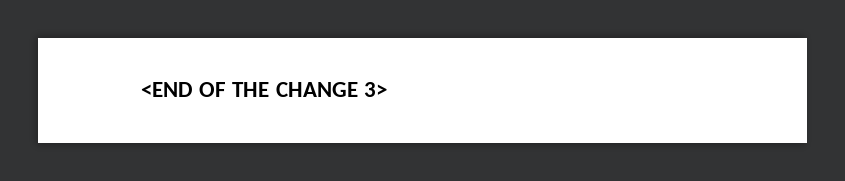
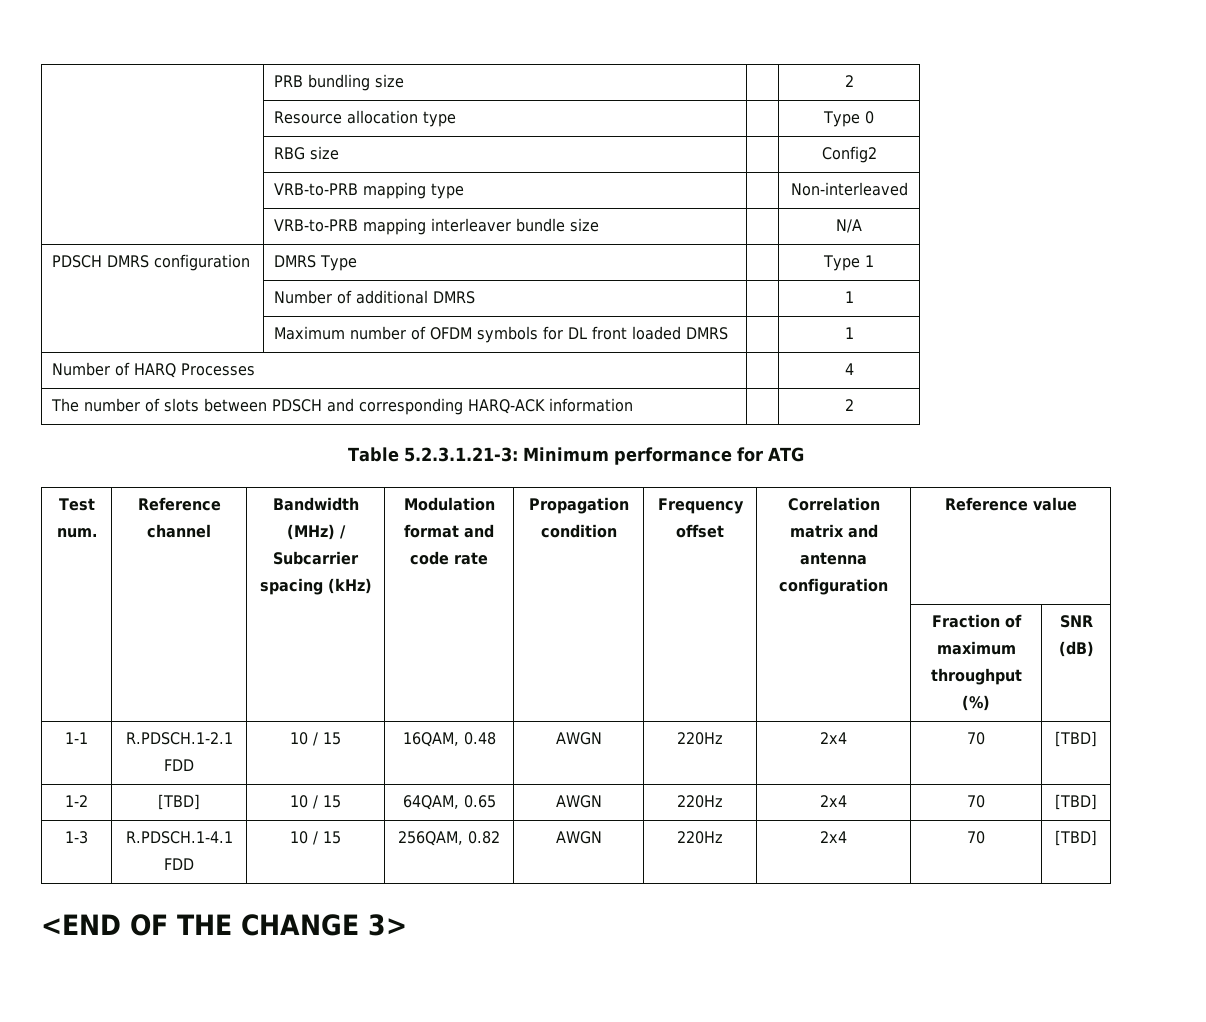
(141, 89) none -> [274,74,405,91] [844,75,854,87] [274,110,457,127] [823,111,874,127] [274,146,340,160] [821,146,877,163] [274,182,465,199] [790,182,908,196] [274,218,600,235] [836,219,862,233] [52,254,251,271] [274,255,358,271] [823,255,874,271] [274,290,476,304] [844,291,854,303] [274,326,729,343] [844,327,854,339] [52,362,256,378] [844,363,854,375] [51,398,634,415] [844,399,854,411] [347,447,805,465] [58,498,95,511] [56,528,97,538] [137,497,221,511] [147,524,211,538] [272,497,359,511] [286,524,346,540] [273,551,359,565] [259,578,372,595] [403,497,495,511] [404,524,494,538] [410,551,488,565] [528,497,629,514] [540,524,617,538] [657,498,744,514] [676,524,724,538] [787,497,880,511] [789,524,878,538] [800,552,867,565] [779,578,888,595] [944,497,1077,511] [931,614,1022,628] [936,641,1016,655] [930,668,1022,685] [962,695,990,711] [1059,615,1093,628] [1058,641,1094,657] [65,732,88,744] [125,732,233,745] [164,759,194,771] [290,732,341,746] [402,732,496,747] [555,732,602,745] [677,732,723,745] [820,732,847,744] [967,732,985,745] [1055,731,1097,747] [65,795,88,807] [158,794,200,810] [290,795,341,809] [402,795,496,810] [555,795,602,808] [677,795,723,808] [820,795,847,807] [967,795,985,808] [1055,794,1097,810] [65,831,88,844] [125,831,233,844] [164,858,194,870] [290,831,341,845] [398,831,500,846] [555,831,602,844] [677,831,723,844] [820,831,847,843] [967,831,985,844] [1055,830,1097,846] | PRB bundling size | | 2 // | Resource allocation type | | Type 0 // | RBG size | | Config2 // | VRB-to-PRB mapping type | | Non-interleaved // | VRB-to-PRB mapping interleaver bundle size | | N/A // PDSCH DMRS configuration | DMRS Type | | Type 1 // | Number of additional DMRS | | 1 // | Maximum number of OFDM symbols for DL front loaded DMRS | | 1 // Number of HARQ Processes | | 4 // The number of slots between PDSCH and corresponding HARQ-ACK information | | 2 // Table 5.2.3.1.21-3: Minimum performance for ATG // Test num. | Reference channel | Bandwidth (MHz) / Subcarrier spacing (kHz) | Modulation format and code rate | Propagation condition | Frequency offset | Correlation matrix and antenna configuration | Reference value // | | | | | | | Fraction of maximum throughput (%) | SNR (dB) // 1-1 | R.PDSCH.1-2.1 FDD | 10 / 15 | 16QAM, 0.48 | AWGN | 220Hz | 2x4 | 70 | [TBD] // 1-2 | [TBD] | 10 / 15 | 64QAM, 0.65 | AWGN | 220Hz | 2x4 | 70 | [TBD] // 1-3 | R.PDSCH.1-4.1 FDD | 10 / 15 | 256QAM, 0.82 | AWGN | 220Hz | 2x4 | 70 | [TBD] //

